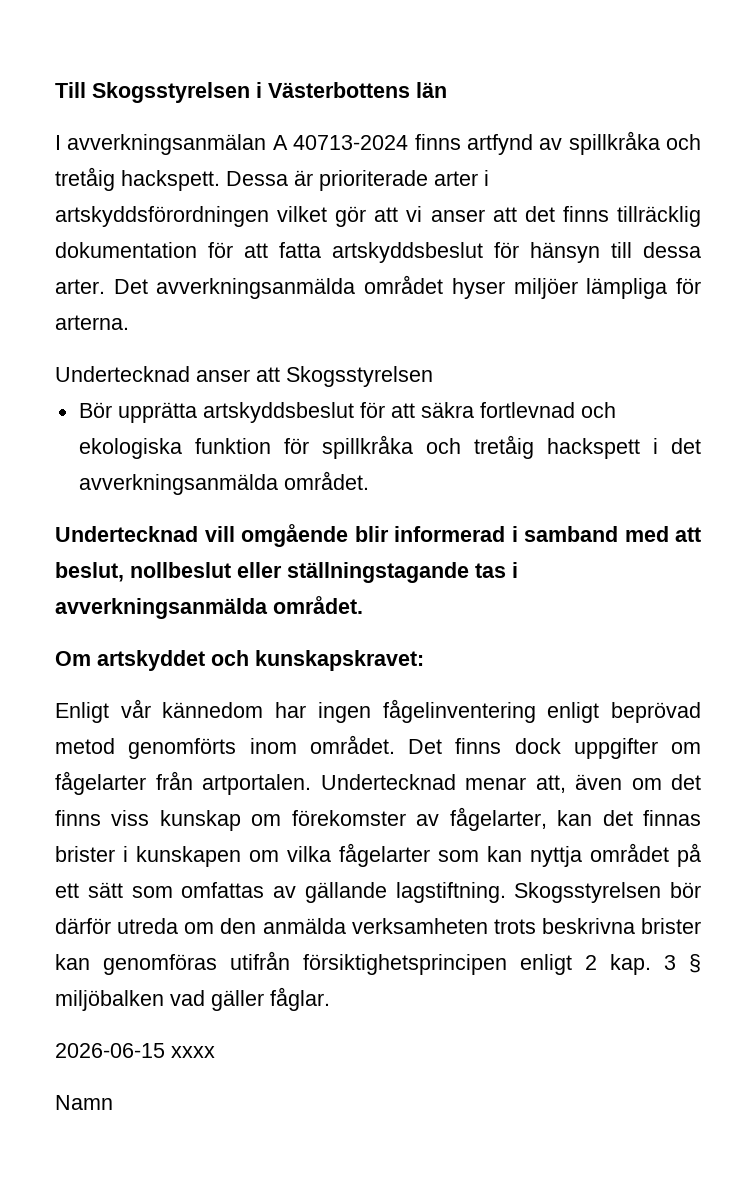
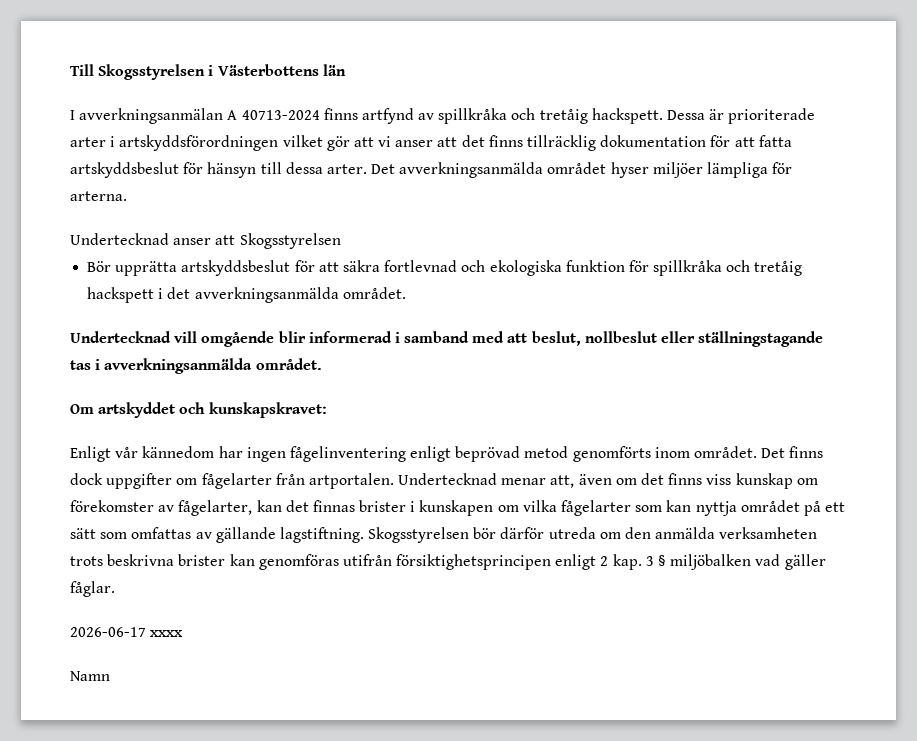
[55,1043,165,1058] 2026-06-15 -> [70,627,146,637] 2026-06-17

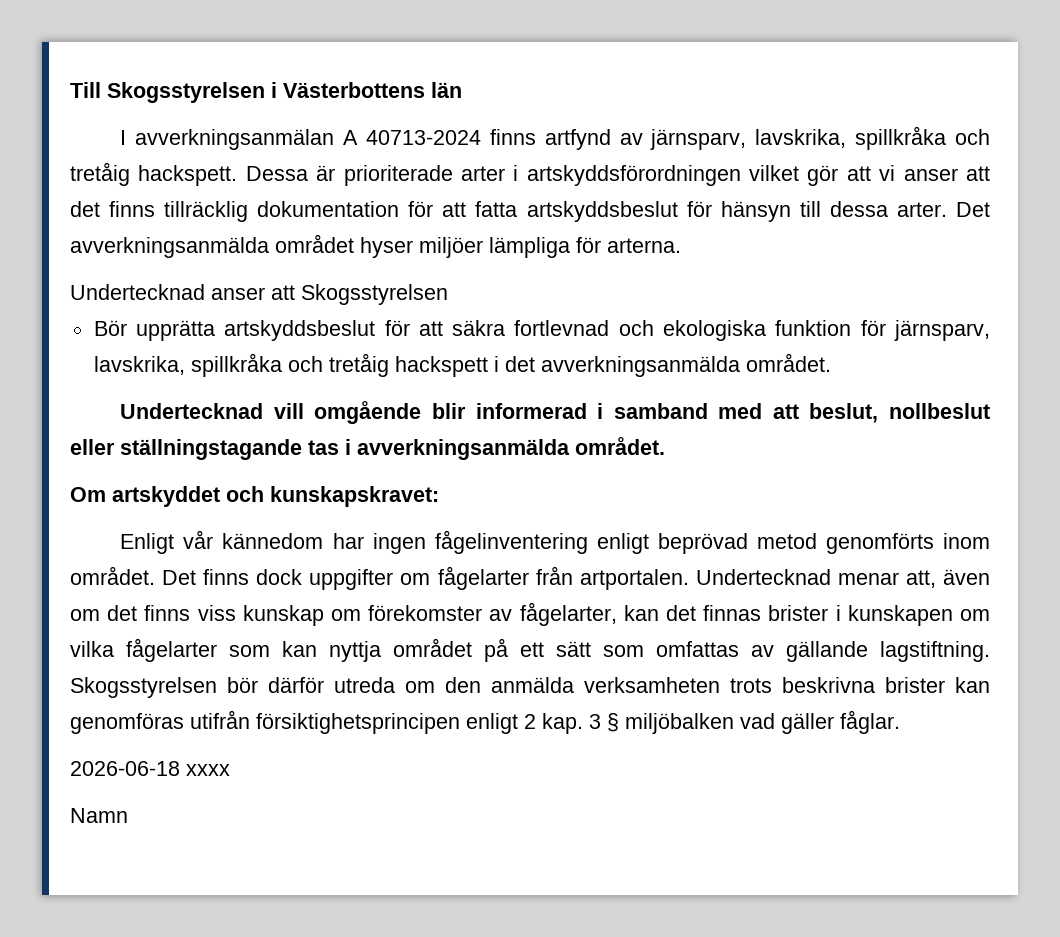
(435, 116) none -> [650,129,847,150] järnsparv, lavskrika,
(649, 266) none -> [893,320,990,341] [93,356,185,375] järnsparv, lavskrika,
[70,627,146,637] 2026-06-17 -> [70,761,180,776] 2026-06-18

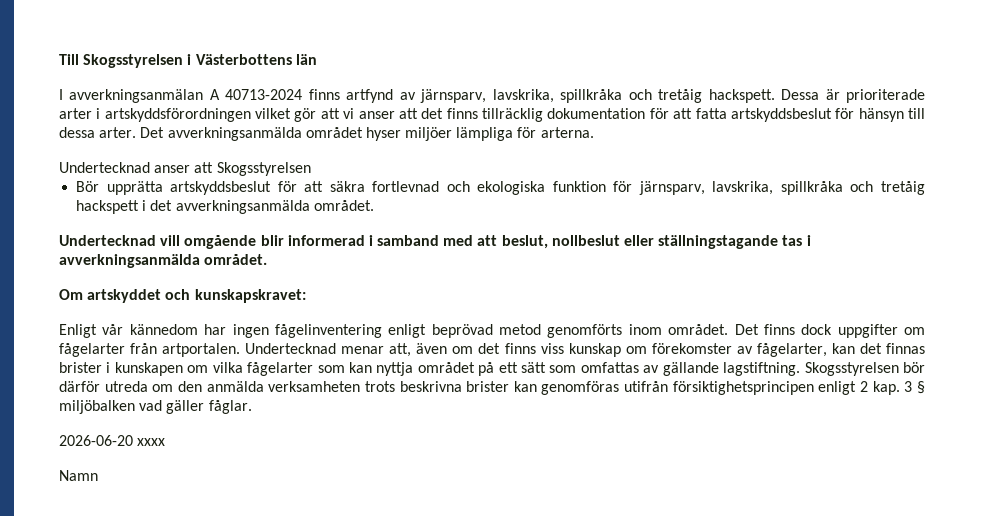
[70,761,180,776] 2026-06-18 -> [59,435,133,446] 2026-06-20

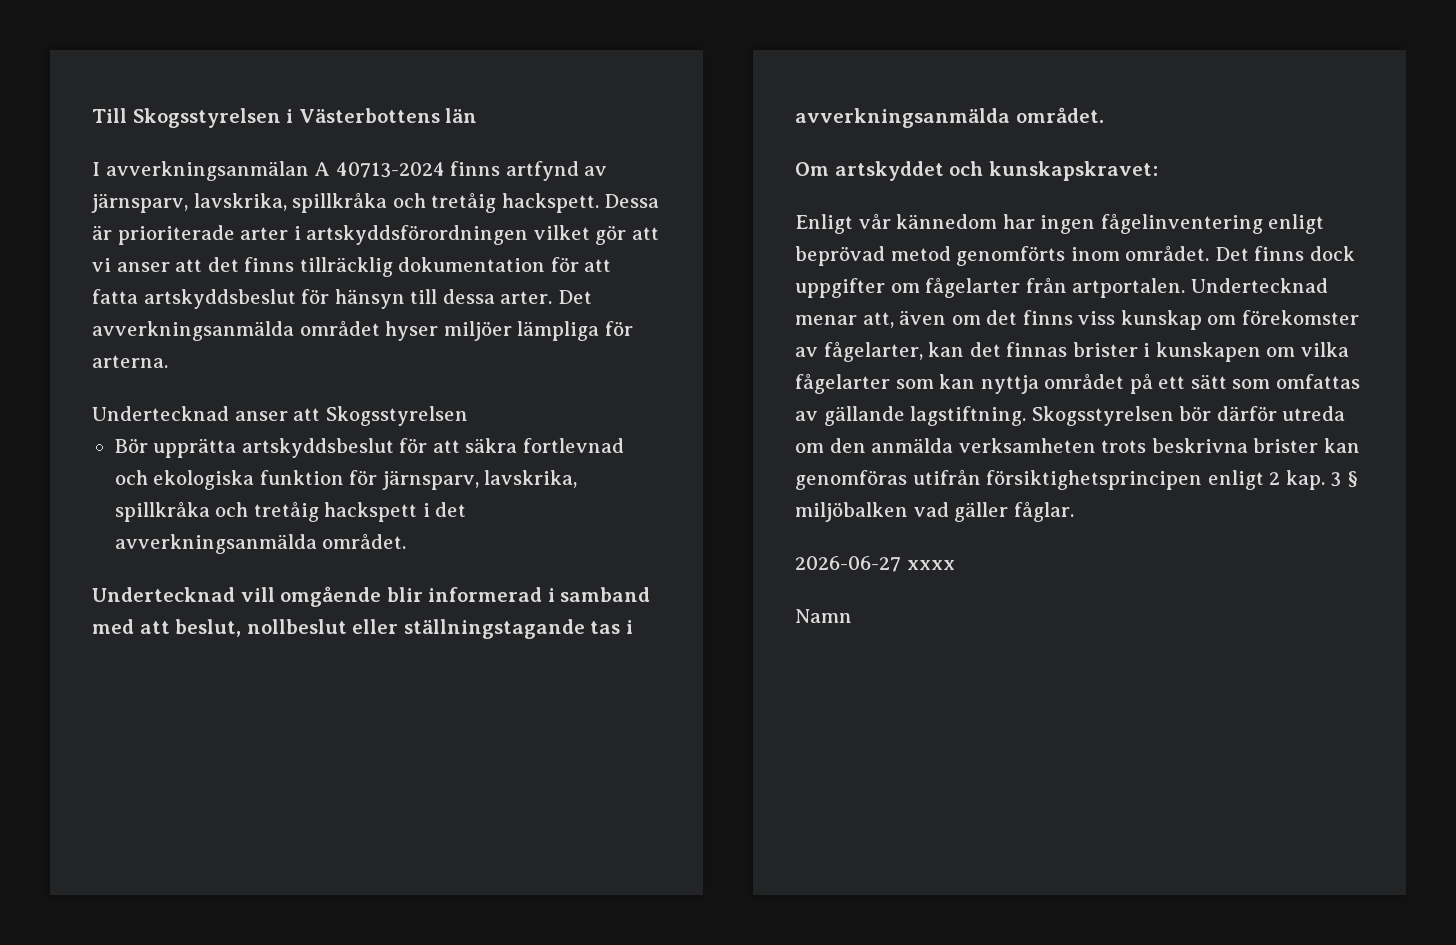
[59,435,133,446] 2026-06-20 -> [795,556,901,572] 2026-06-27

